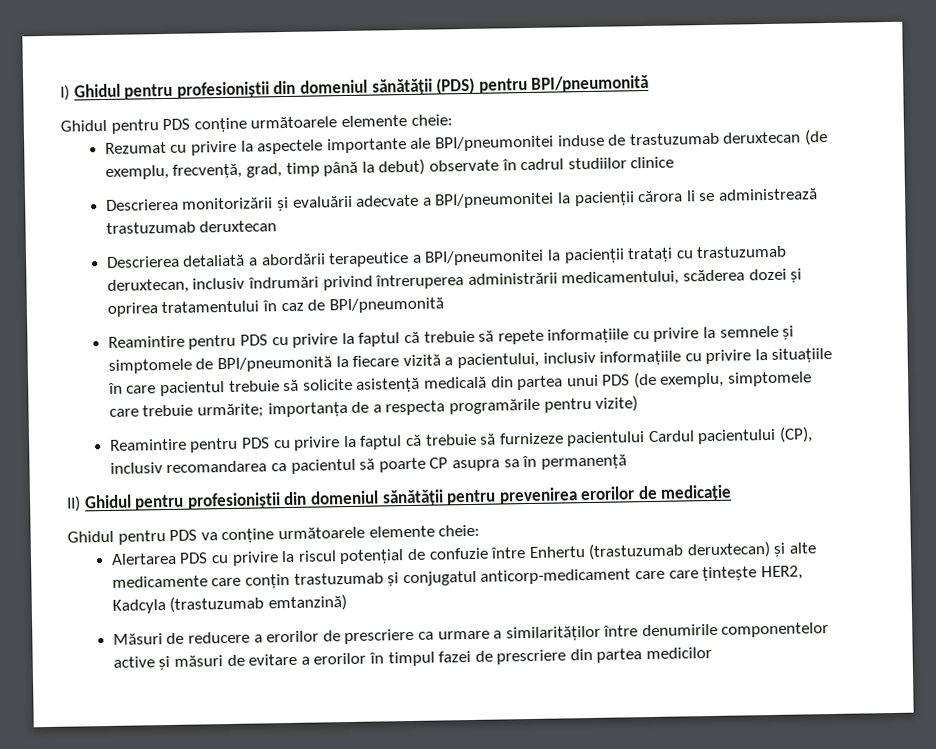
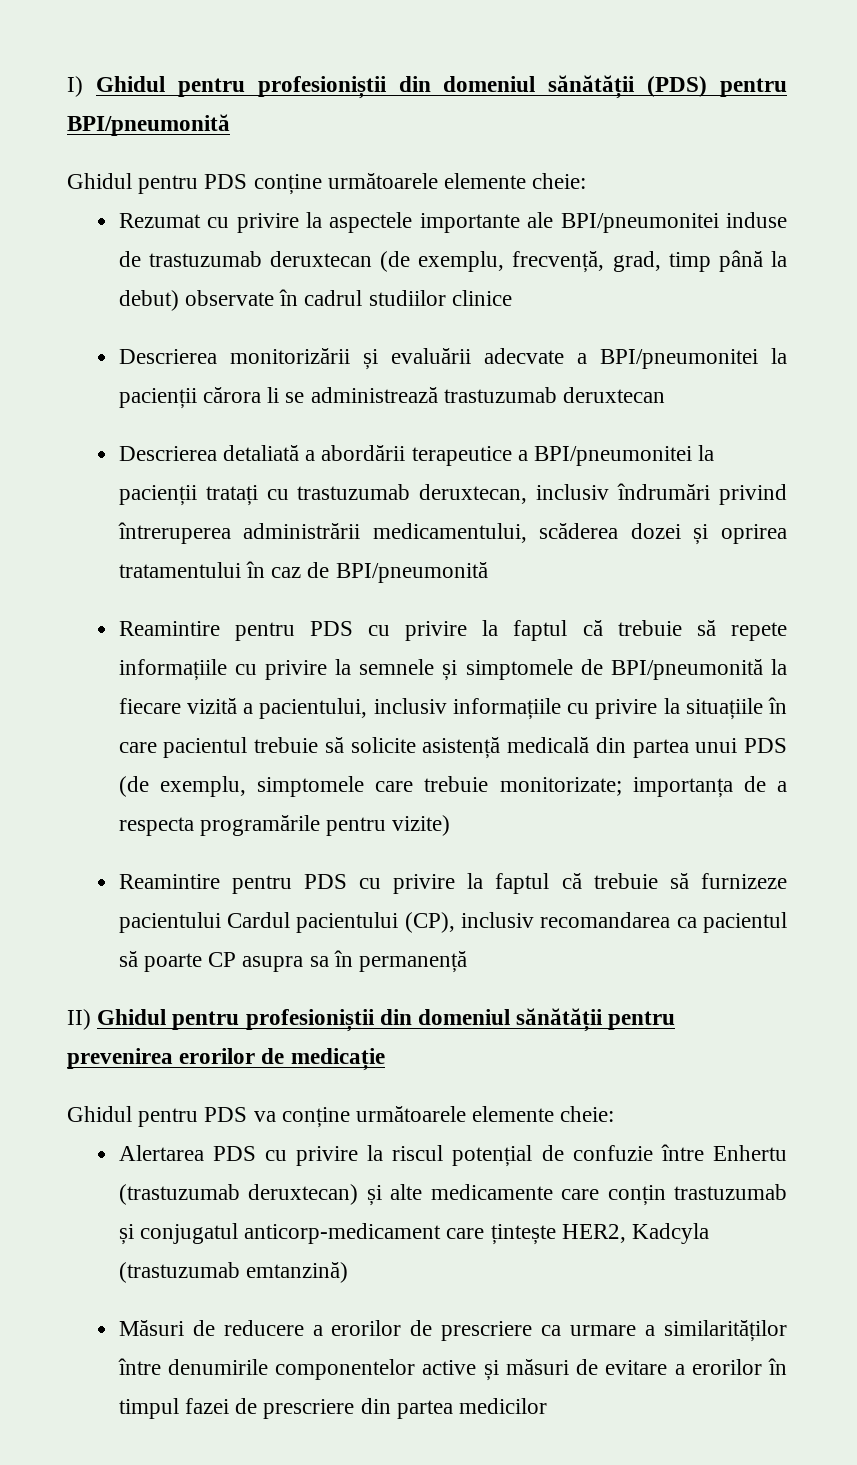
[196,403,264,419] urmărite; -> [499,777,622,796] monitorizate;
[668,570,699,579] care -> (485, 1233) none

